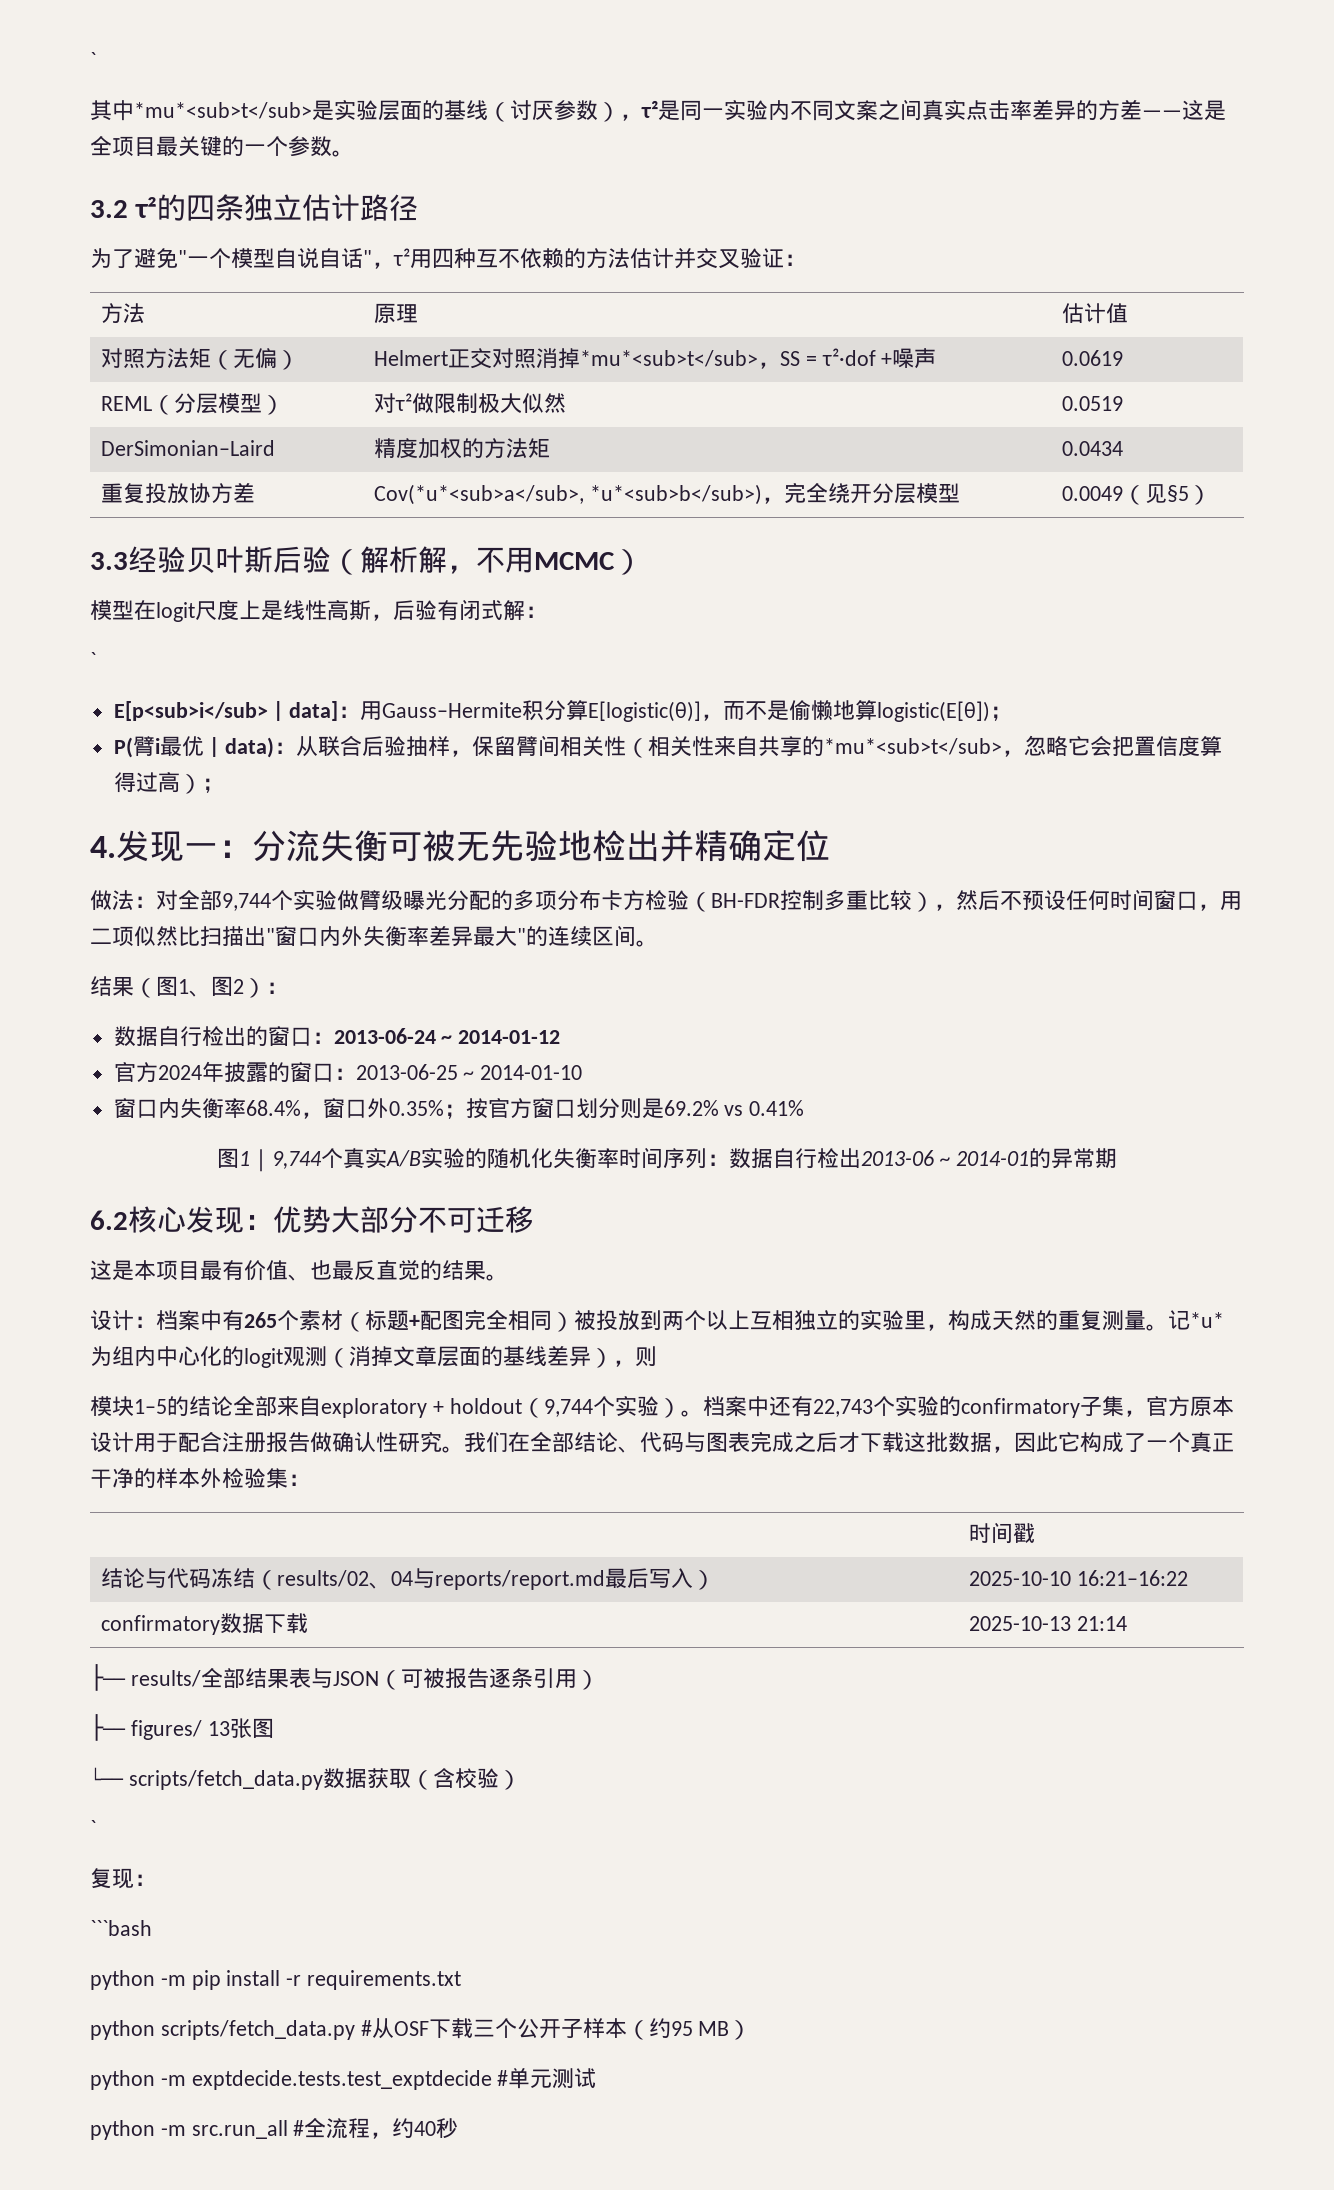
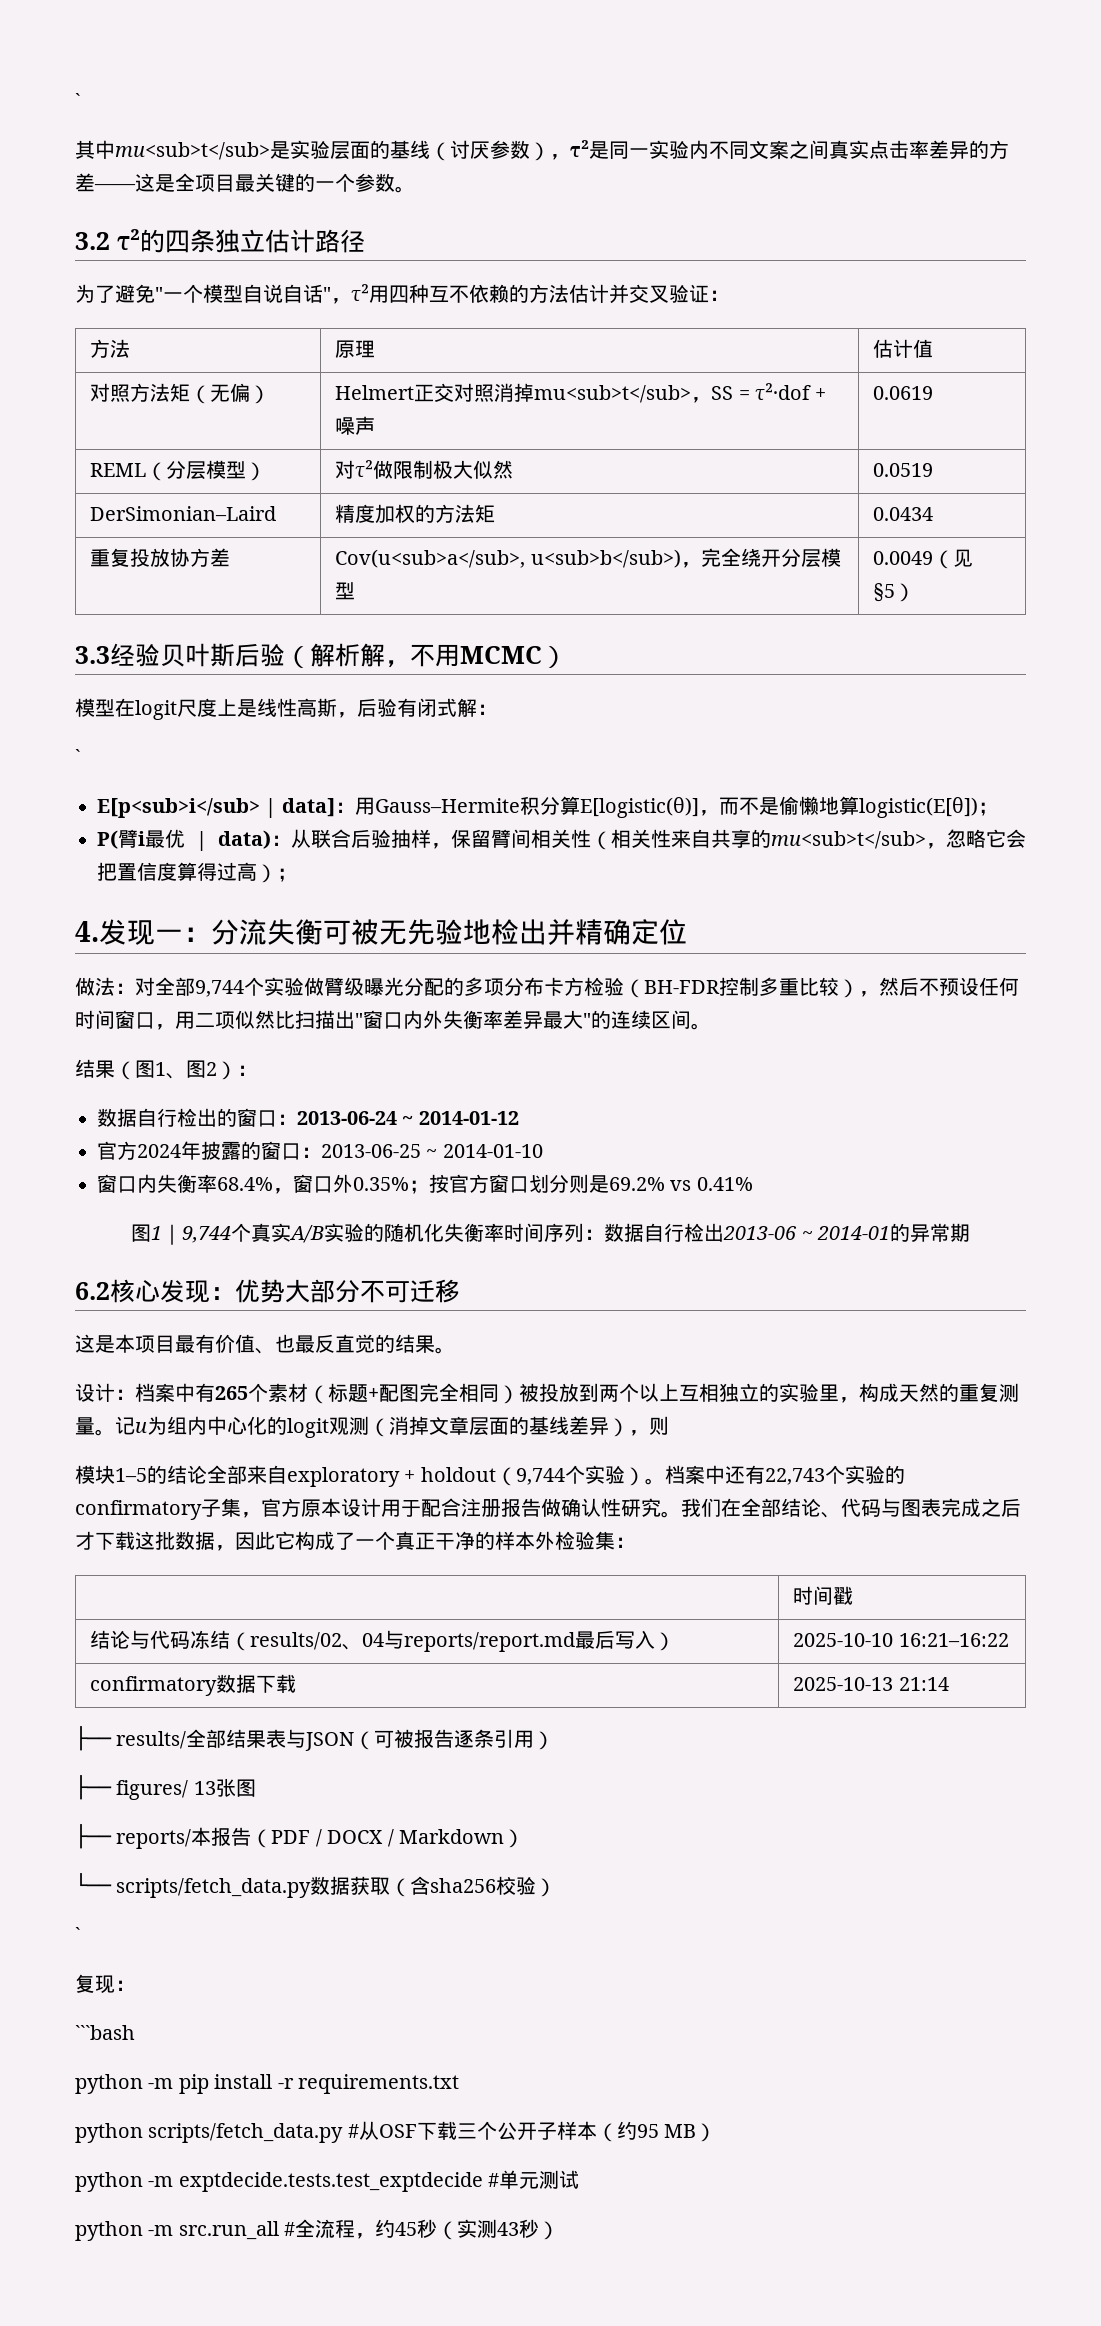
[134,102,312,119] *mu*<sub>t</sub> -> [115,142,270,160] mu<sub>t</sub>
[579,350,758,367] *mu*<sub>t</sub> -> [534,385,692,403] mu<sub>t</sub>
[373,484,762,505] Cov(*u*<sub>a</sub>, *u*<sub>b</sub>) -> [335,549,681,568] Cov(u<sub>a</sub>, u<sub>b</sub>)
[824,738,1003,755] *mu*<sub>t</sub> -> [771,831,926,849] mu<sub>t</sub>
[1190,1312,1224,1328] *u* -> [135,1422,147,1433] u
(274, 1728) none -> [75,1824,524,1849] // ├── reports/本报告（PDF / DOCX / Markdown）
(455, 1778) none -> [430,1878,497,1893] sha256
[414,2118,459,2139] 40秒 -> [395,2219,560,2240] 45秒（实测43秒）

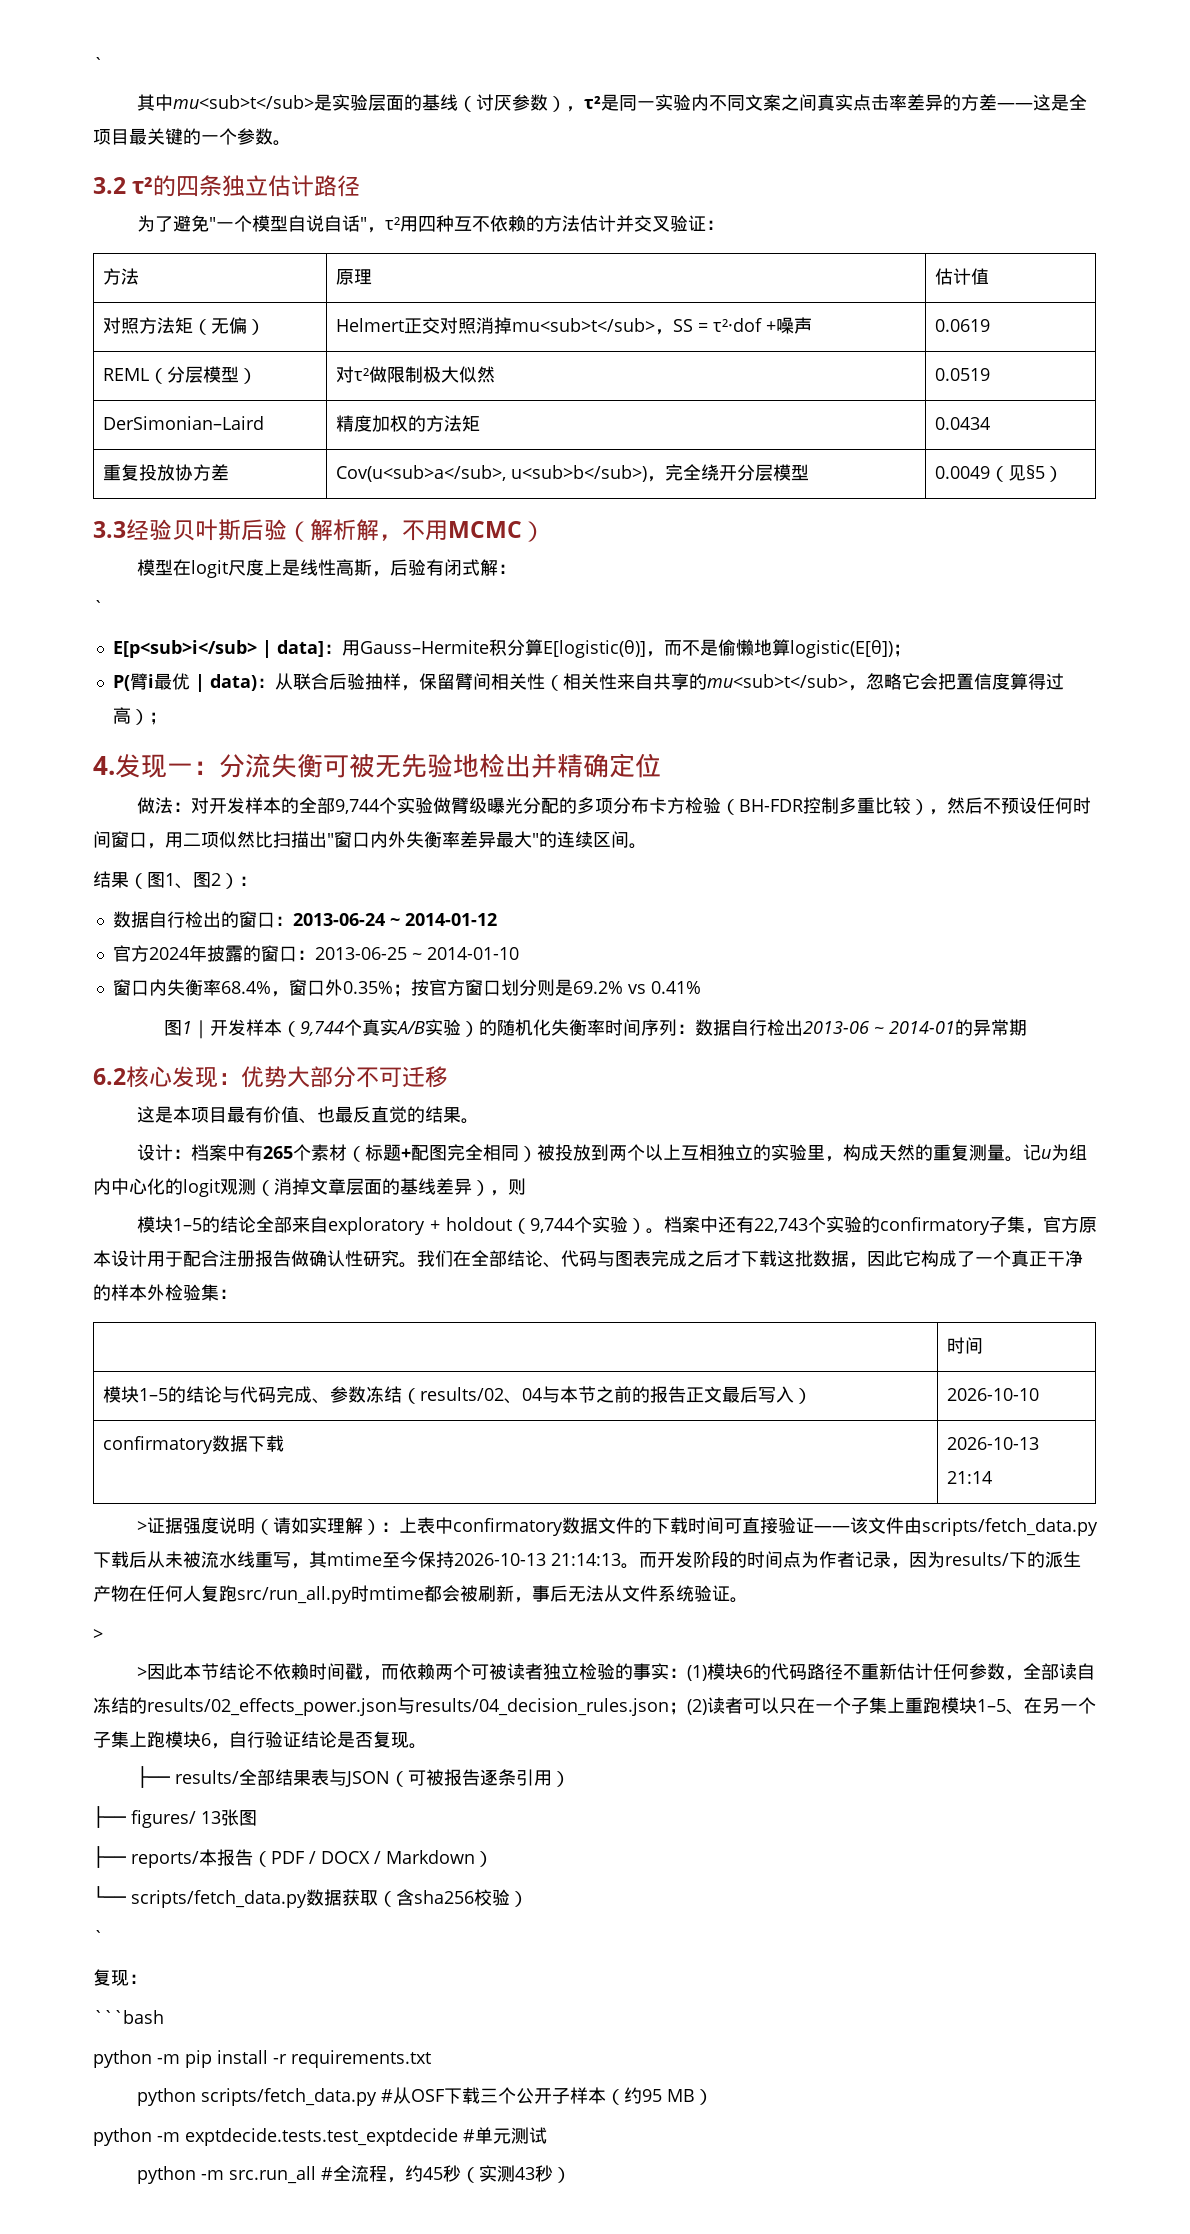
(155, 986) none -> [208,797,299,814] 开发样本的
(183, 1234) none -> [209,1019,300,1037] 开发样本（
(365, 1233) none -> [460,1021,479,1037] ）
[833,1586,854,1605] [90,1630,191,1649] 戳 // 结论与代码 -> [102,1386,366,1404] // 模块1–5的结论与代码完成、参数
[404,1632,576,1652] reports/report.md -> [559,1386,722,1403] 本节之前的报告正文
[793,1633,1009,1647] 2025-10-10 16:21–16:22 -> [946,1388,1039,1401] 2026-10-10
[793,1677,894,1691] 2025-10-13 -> [946,1437,1039,1450] 2026-10-13
(949, 1684) none -> [136,1517,1098,1536] [93,1551,1081,1569] [93,1585,748,1604] [93,1629,103,1640] [136,1663,1095,1681] [93,1697,1096,1716] [93,1731,427,1749] // >证据强度说明（请如实理解）：上表中confirmatory数据文件的下载时间可直接验证——该文件由scripts/fetch_data.py下载后从未被流水线重写，其mtime至今保持2026-10-13 21:14:13。而开发阶段的时间点为作者记录，因为results/下的派生产物在任何人复跑src/run_all.py时mtime都会被刷新，事后无法从文件系统验证。 // > // >因此本节结论不依赖时间戳，而依赖两个可被读者独立检验的事实：(1)模块6的代码路径不重新估计任何参数，全部读自冻结的results/02_effects_power.json与results/04_decision_rules.json；(2)读者可以只在一个子集上重跑模块1–5、在另一个子集上跑模块6，自行验证结论是否复现。

